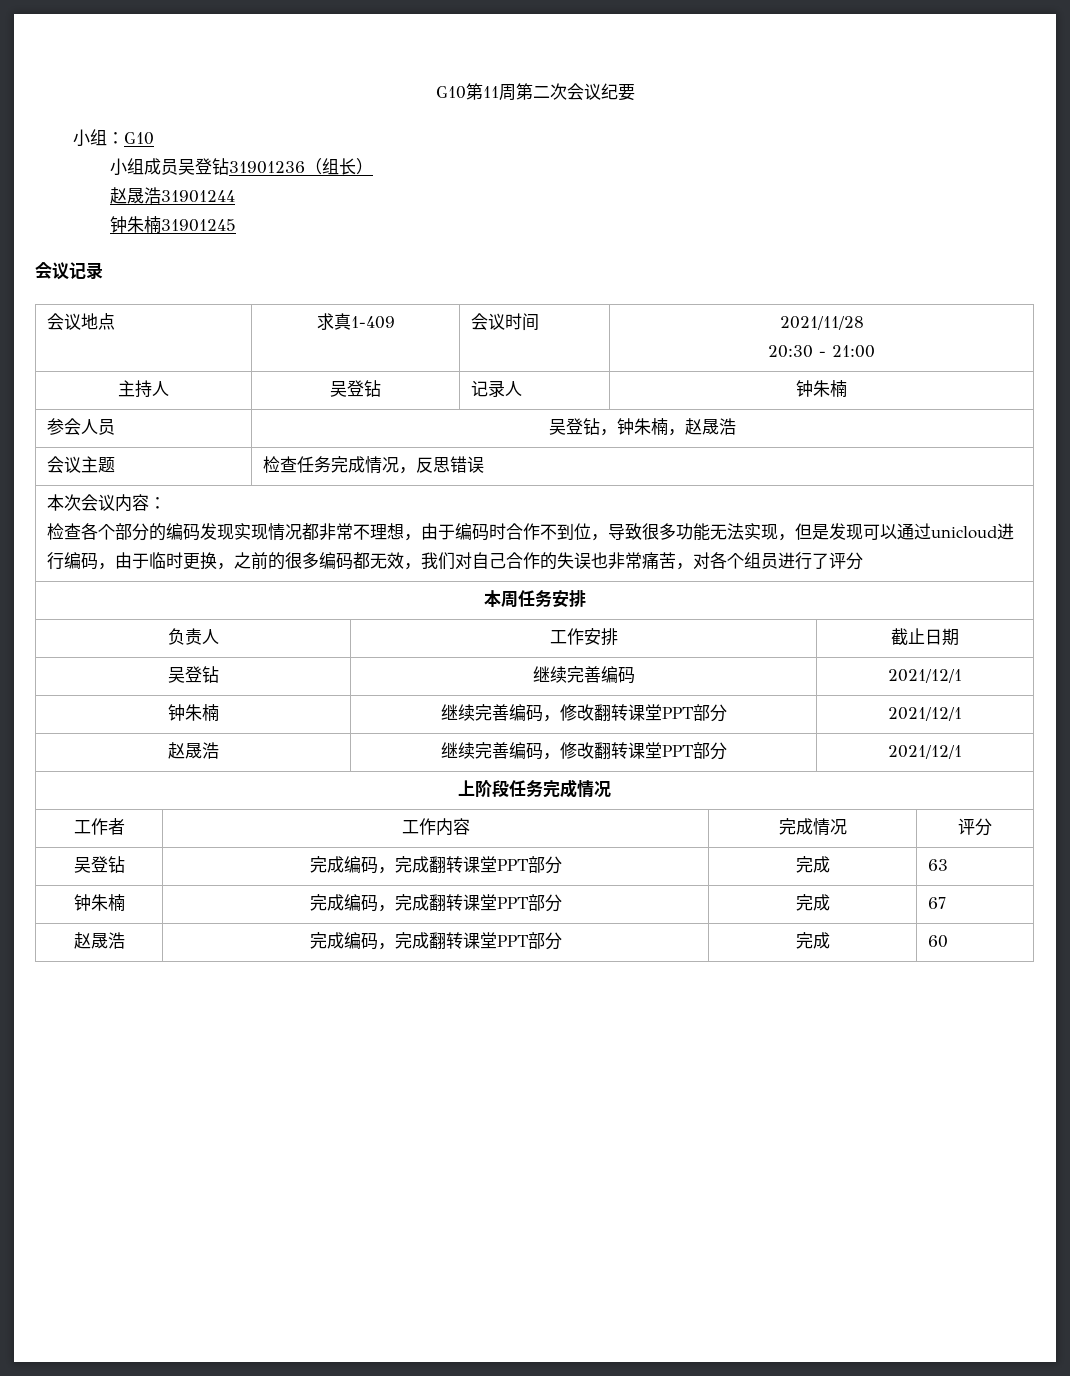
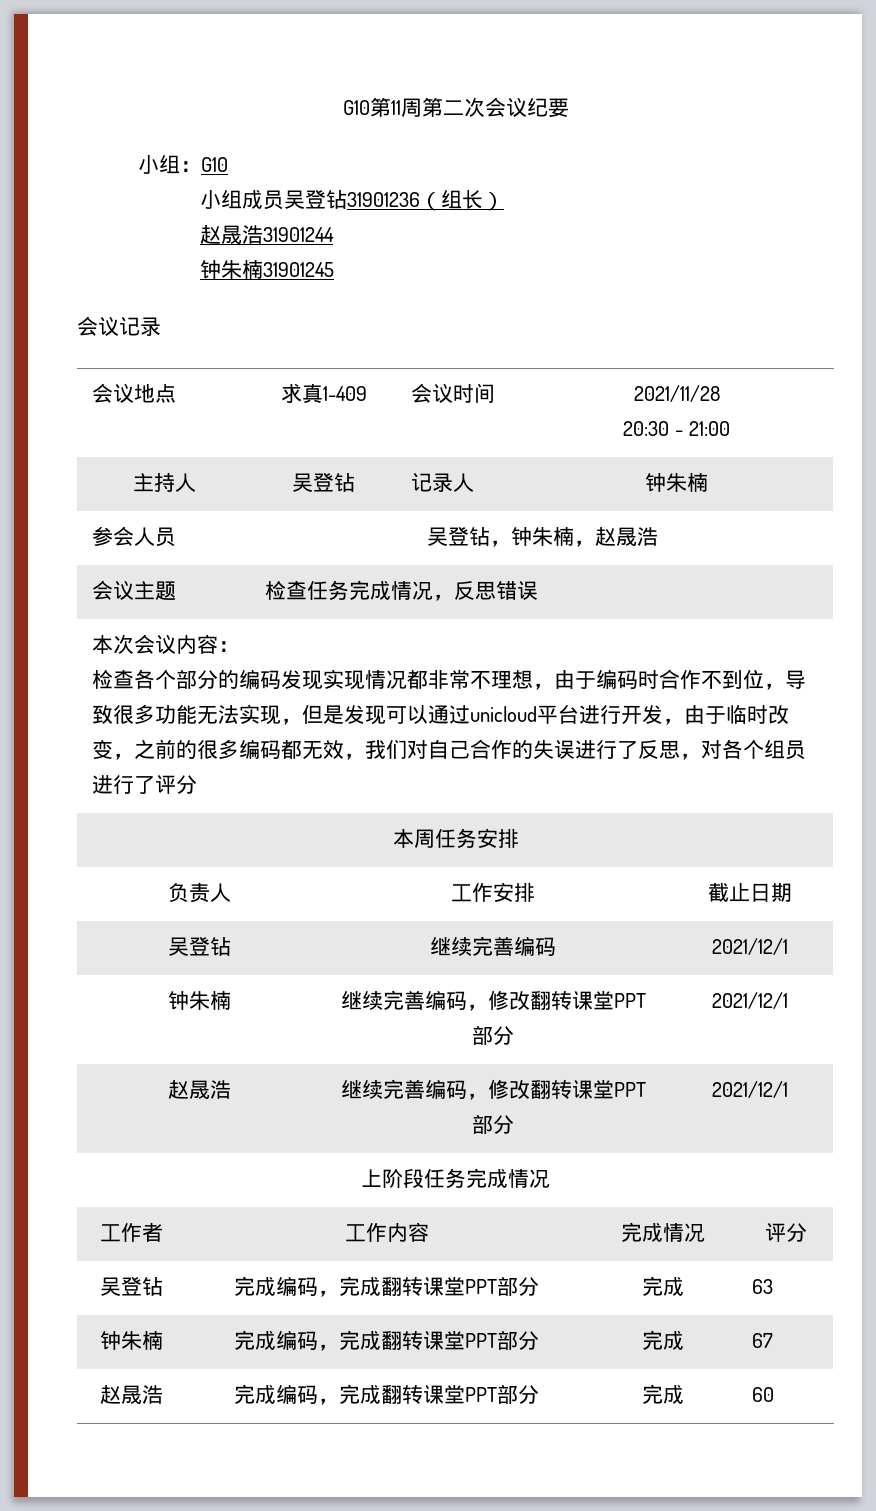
[996,523,1014,540] [46,552,98,570] 进行编码 -> [536,704,663,725] 平台进行开发
[182,552,217,570] 更换 -> [767,705,789,724] [91,740,113,759] 改变
[590,552,676,569] 也非常痛苦 -> [574,740,680,759] 进行了反思

